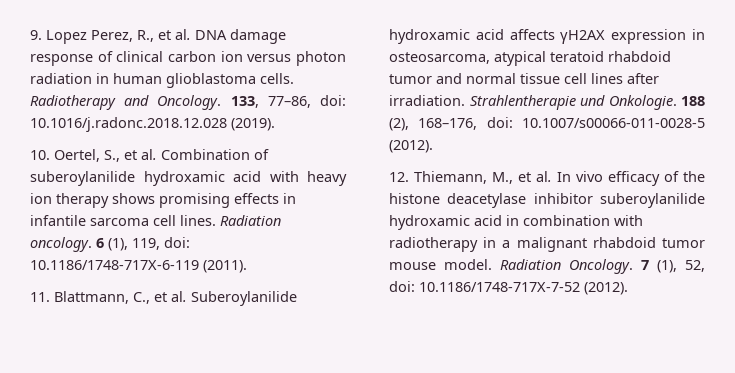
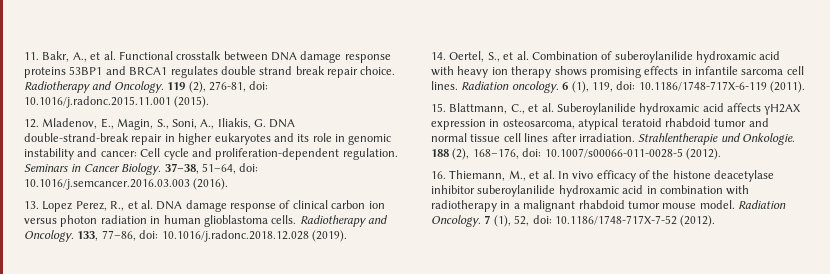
[30,30,42,40] 9. -> [24,51,391,63] [24,66,396,78] [24,81,269,93] [24,96,210,108] [24,118,296,130] [24,133,392,145] [24,148,398,160] [24,163,259,175] [24,178,229,190] [24,201,39,209] 11. Bakr, A., et al. Functional crosstalk between DNA damage response proteins 53BP1 and BRCA1 regulates double strand break repair choice. Radiotherapy and Oncology. 119 (2), 276-81, doi: 10.1016/j.radonc.2015.11.001 (2015). // 12. Mladenov, E., Magin, S., Soni, A., Iliakis, G. DNA double-strand-break repair in higher eukaryotes and its role in genomic instability and cancer: Cell cycle and proliferation-dependent regulation. Seminars in Cancer Biology. 37–38, 51–64, doi: 10.1016/j.semcancer.2016.03.003 (2016). // 13.
[30,150,50,160] 10. -> [431,52,446,60] 14.
[30,292,50,302] 11. -> [431,103,446,112] 15.
[389,172,409,182] 12. -> [431,171,446,179] 16.

